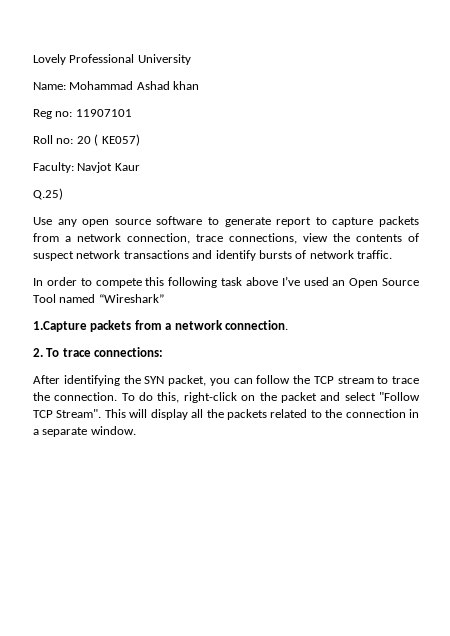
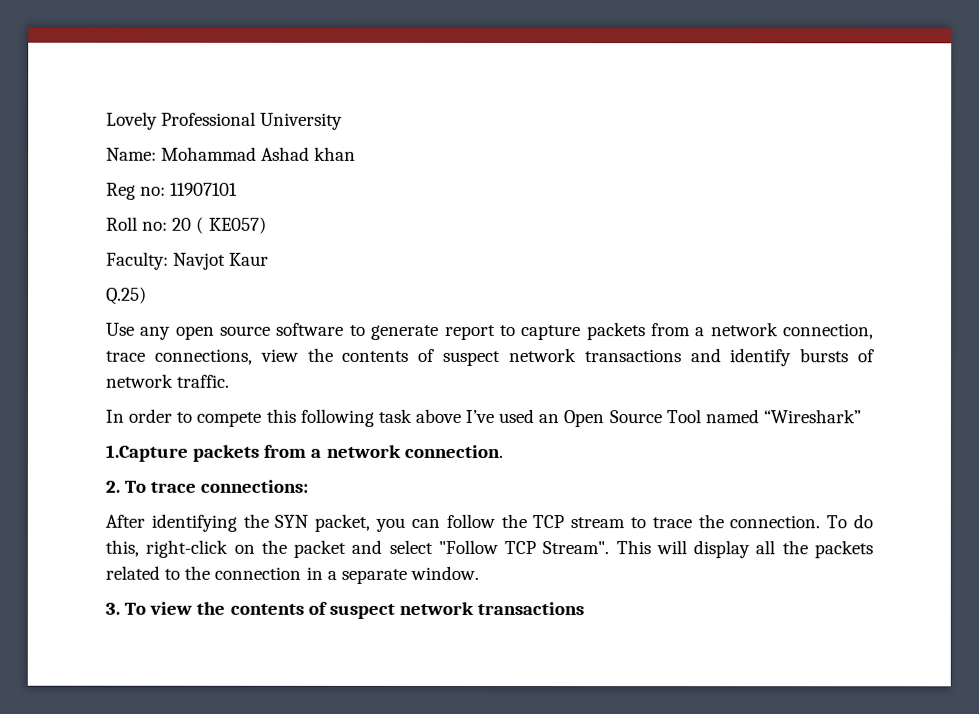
(136, 430) none -> [105,601,585,619] // 3. To view the contents of suspect network transactions

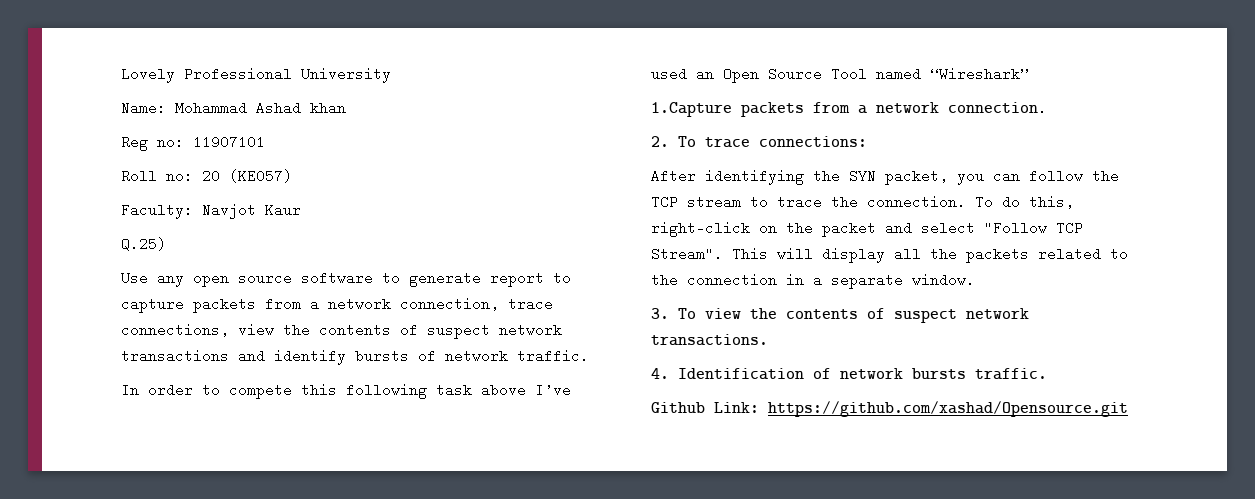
[196,216,267,234] ( KE057) -> [229,169,292,183] (KE057)
[477,601,585,616] transactions -> [651,334,768,346] [651,368,1047,380] [651,401,1128,417] transactions. // 4. Identification of network bursts traffic. // Github Link: https://github.com/xashad/Opensource.git

